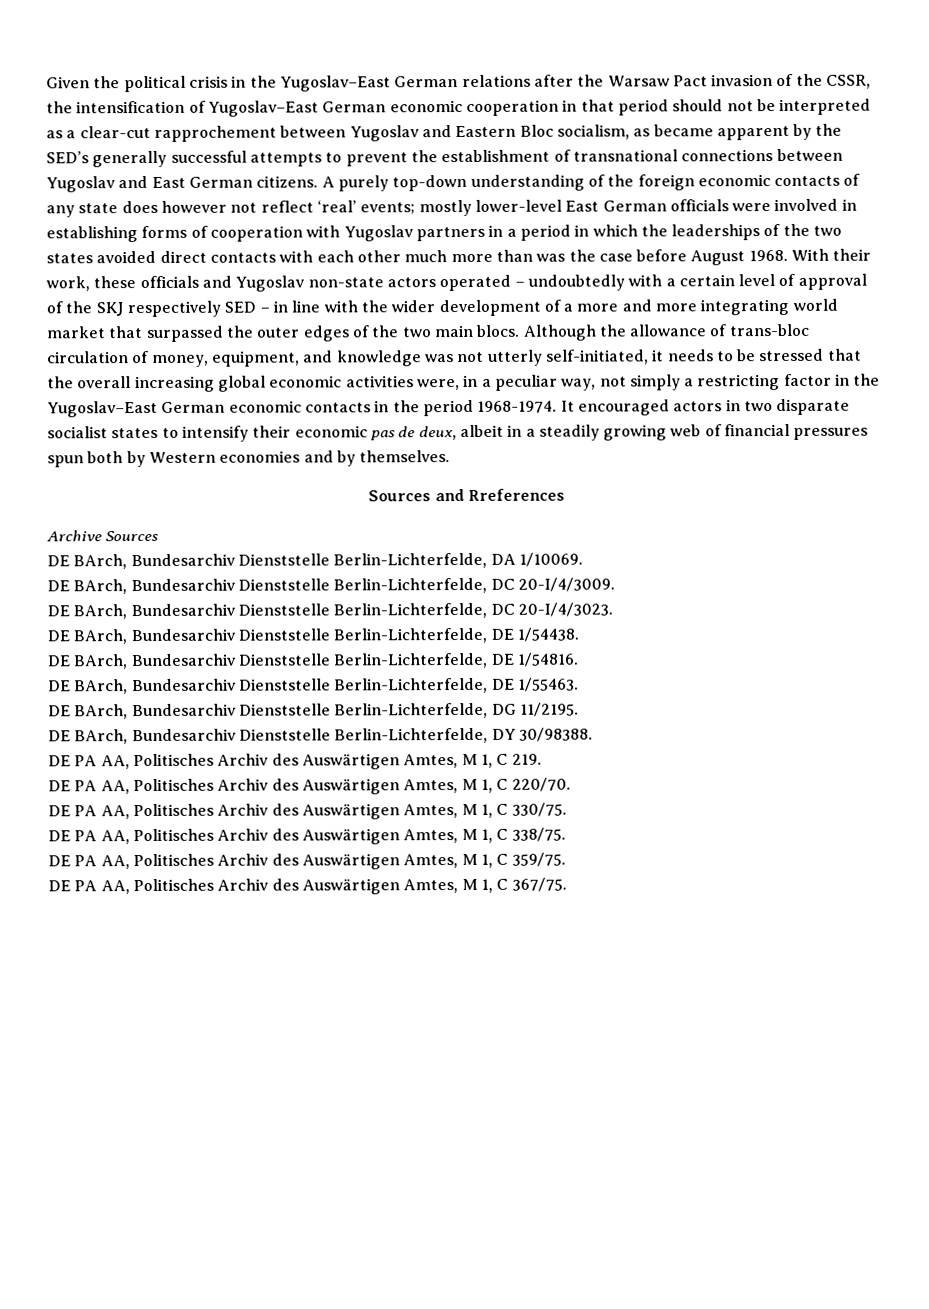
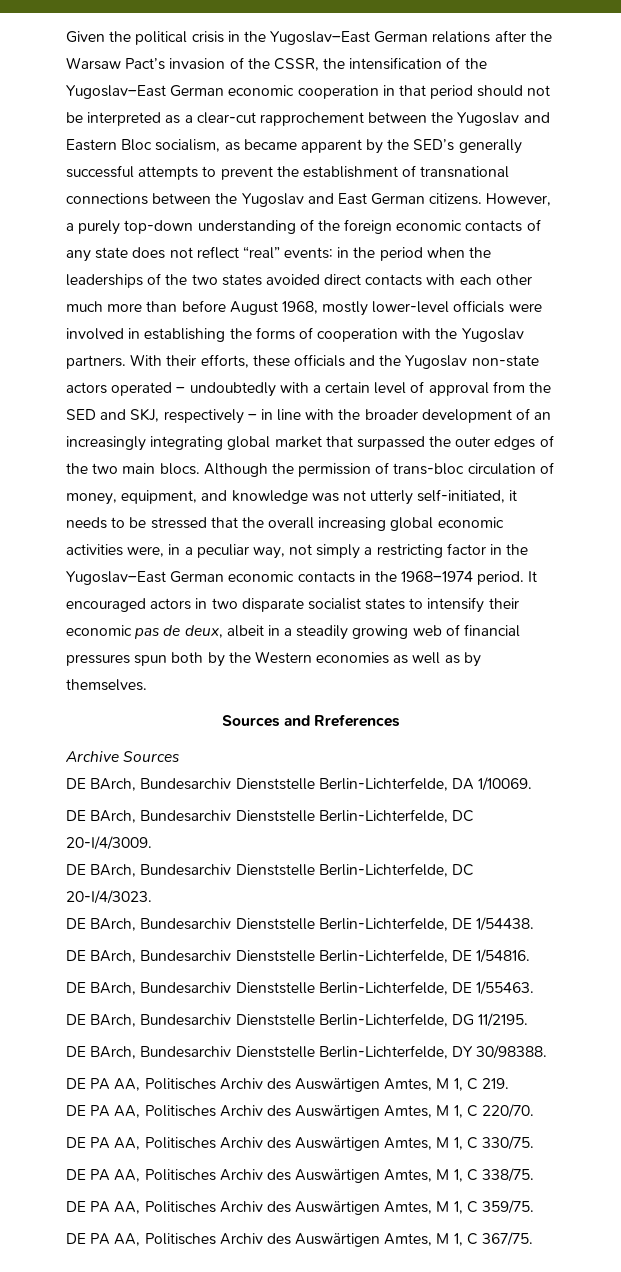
[672,75,708,87] Pact -> [125,58,166,70] Pact’s
(206, 106) none -> [464,58,487,69] the
(347, 131) none -> [431,112,454,123] the
(843, 155) none -> [215,193,238,204] the
[321,176,335,188] A -> [486,193,552,206] [66,223,74,231] However, a
[160,200,227,213] however -> (166, 253) none
[316,198,857,217] [46,224,638,243] ‘real’ events; mostly lower-level East German officials were involved in establishing forms of cooperation with Yugoslav partners in a period in which -> [242,246,465,261] “real” events: in the period when
[536,249,788,266] was the case before August 1968. -> [181,300,542,316] [66,327,524,342] [66,355,126,369] before August 1968, mostly lower-level officials were involved in establishing the forms of cooperation with the Yugoslav partners.
[46,276,90,292] work, -> [200,354,249,368] efforts,
(232, 281) none -> [379,355,402,366] the
[46,300,257,318] of the SKJ respectively SED -> [492,381,552,393] [66,408,244,424] from the SED and SKJ, respectively
[391,300,436,313] wider -> [364,409,418,420] broader
[563,298,838,316] a more and more integrating world -> [534,412,552,420] [66,436,271,451] an increasingly integrating global
[629,324,708,337] allowance -> [298,463,372,477] permission
[422,399,558,417] period 1968-1974. -> [401,571,525,585] 1968–1974 period.
(146, 459) none -> [228,652,251,663] the
[303,450,334,463] and -> [393,652,460,664] as well as

